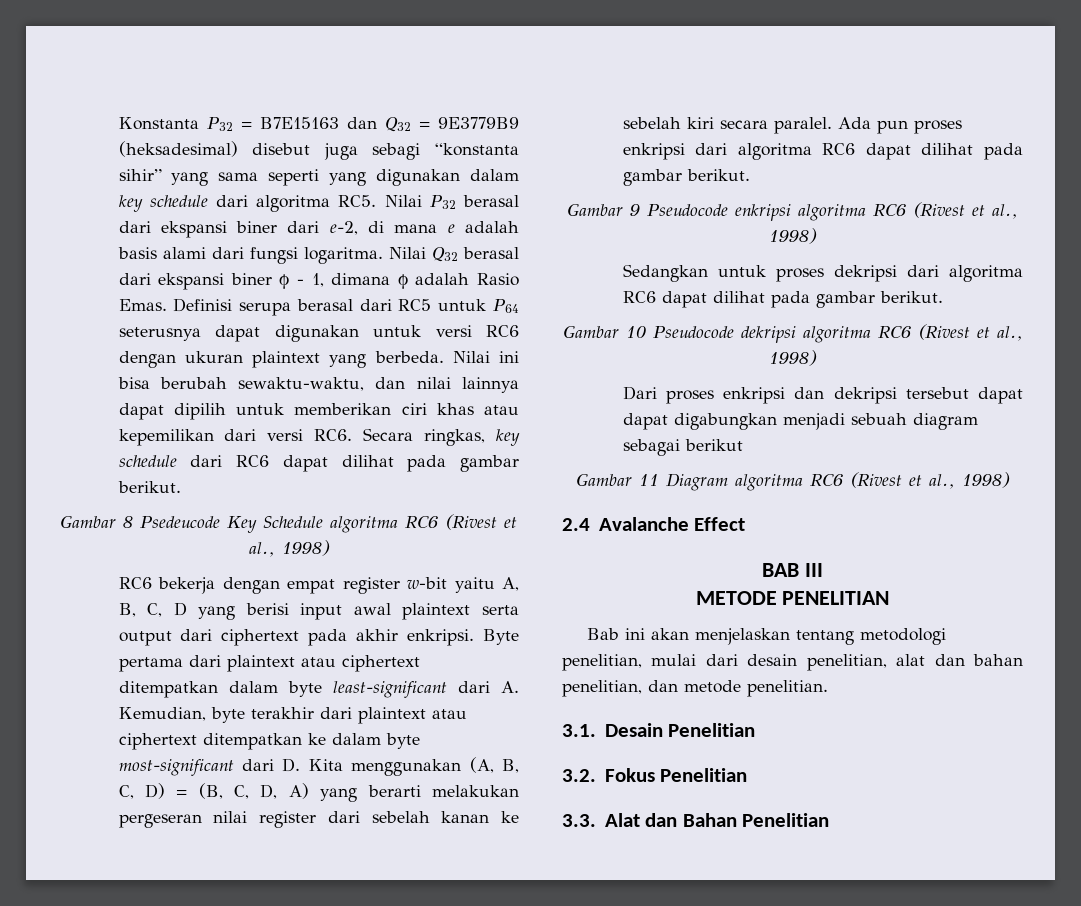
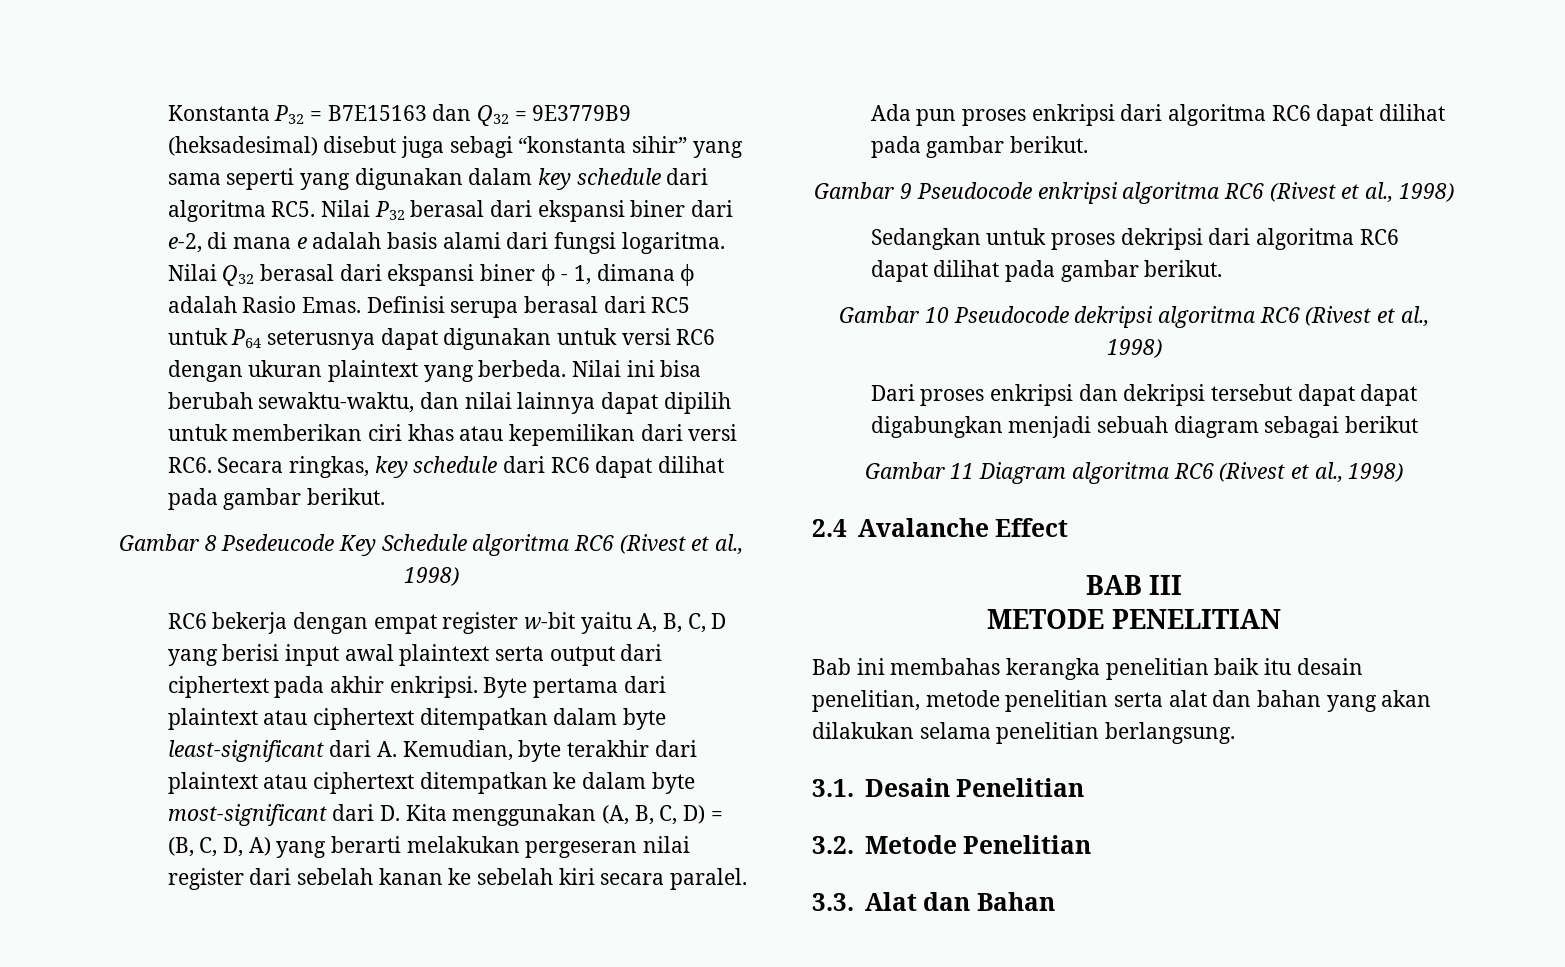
[651,628,947,645] [562,654,1023,671] [562,680,828,697] akan menjelaskan tentang metodologi penelitian, mulai dari desain penelitian, alat dan bahan penelitian, dan metode penelitian. -> [890,658,1363,680] [812,690,1432,712] [812,722,1236,744] membahas kerangka penelitian baik itu desain penelitian, metode penelitian serta alat dan bahan yang akan dilakukan selama penelitian berlangsung.
[604,768,655,782] Fokus -> [864,835,957,854] Metode
[742,813,830,827] Penelitian -> (1055, 901) none

